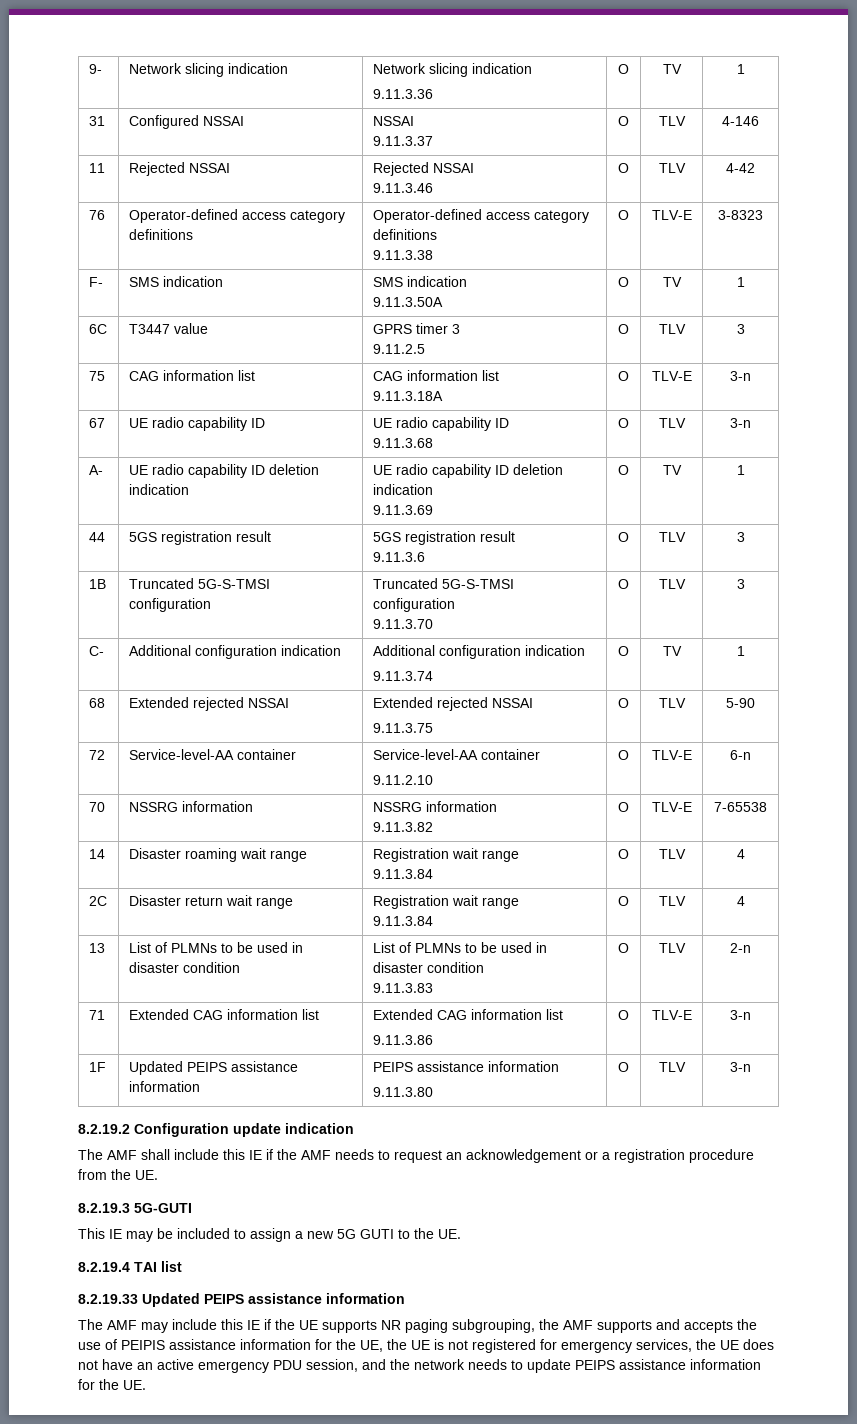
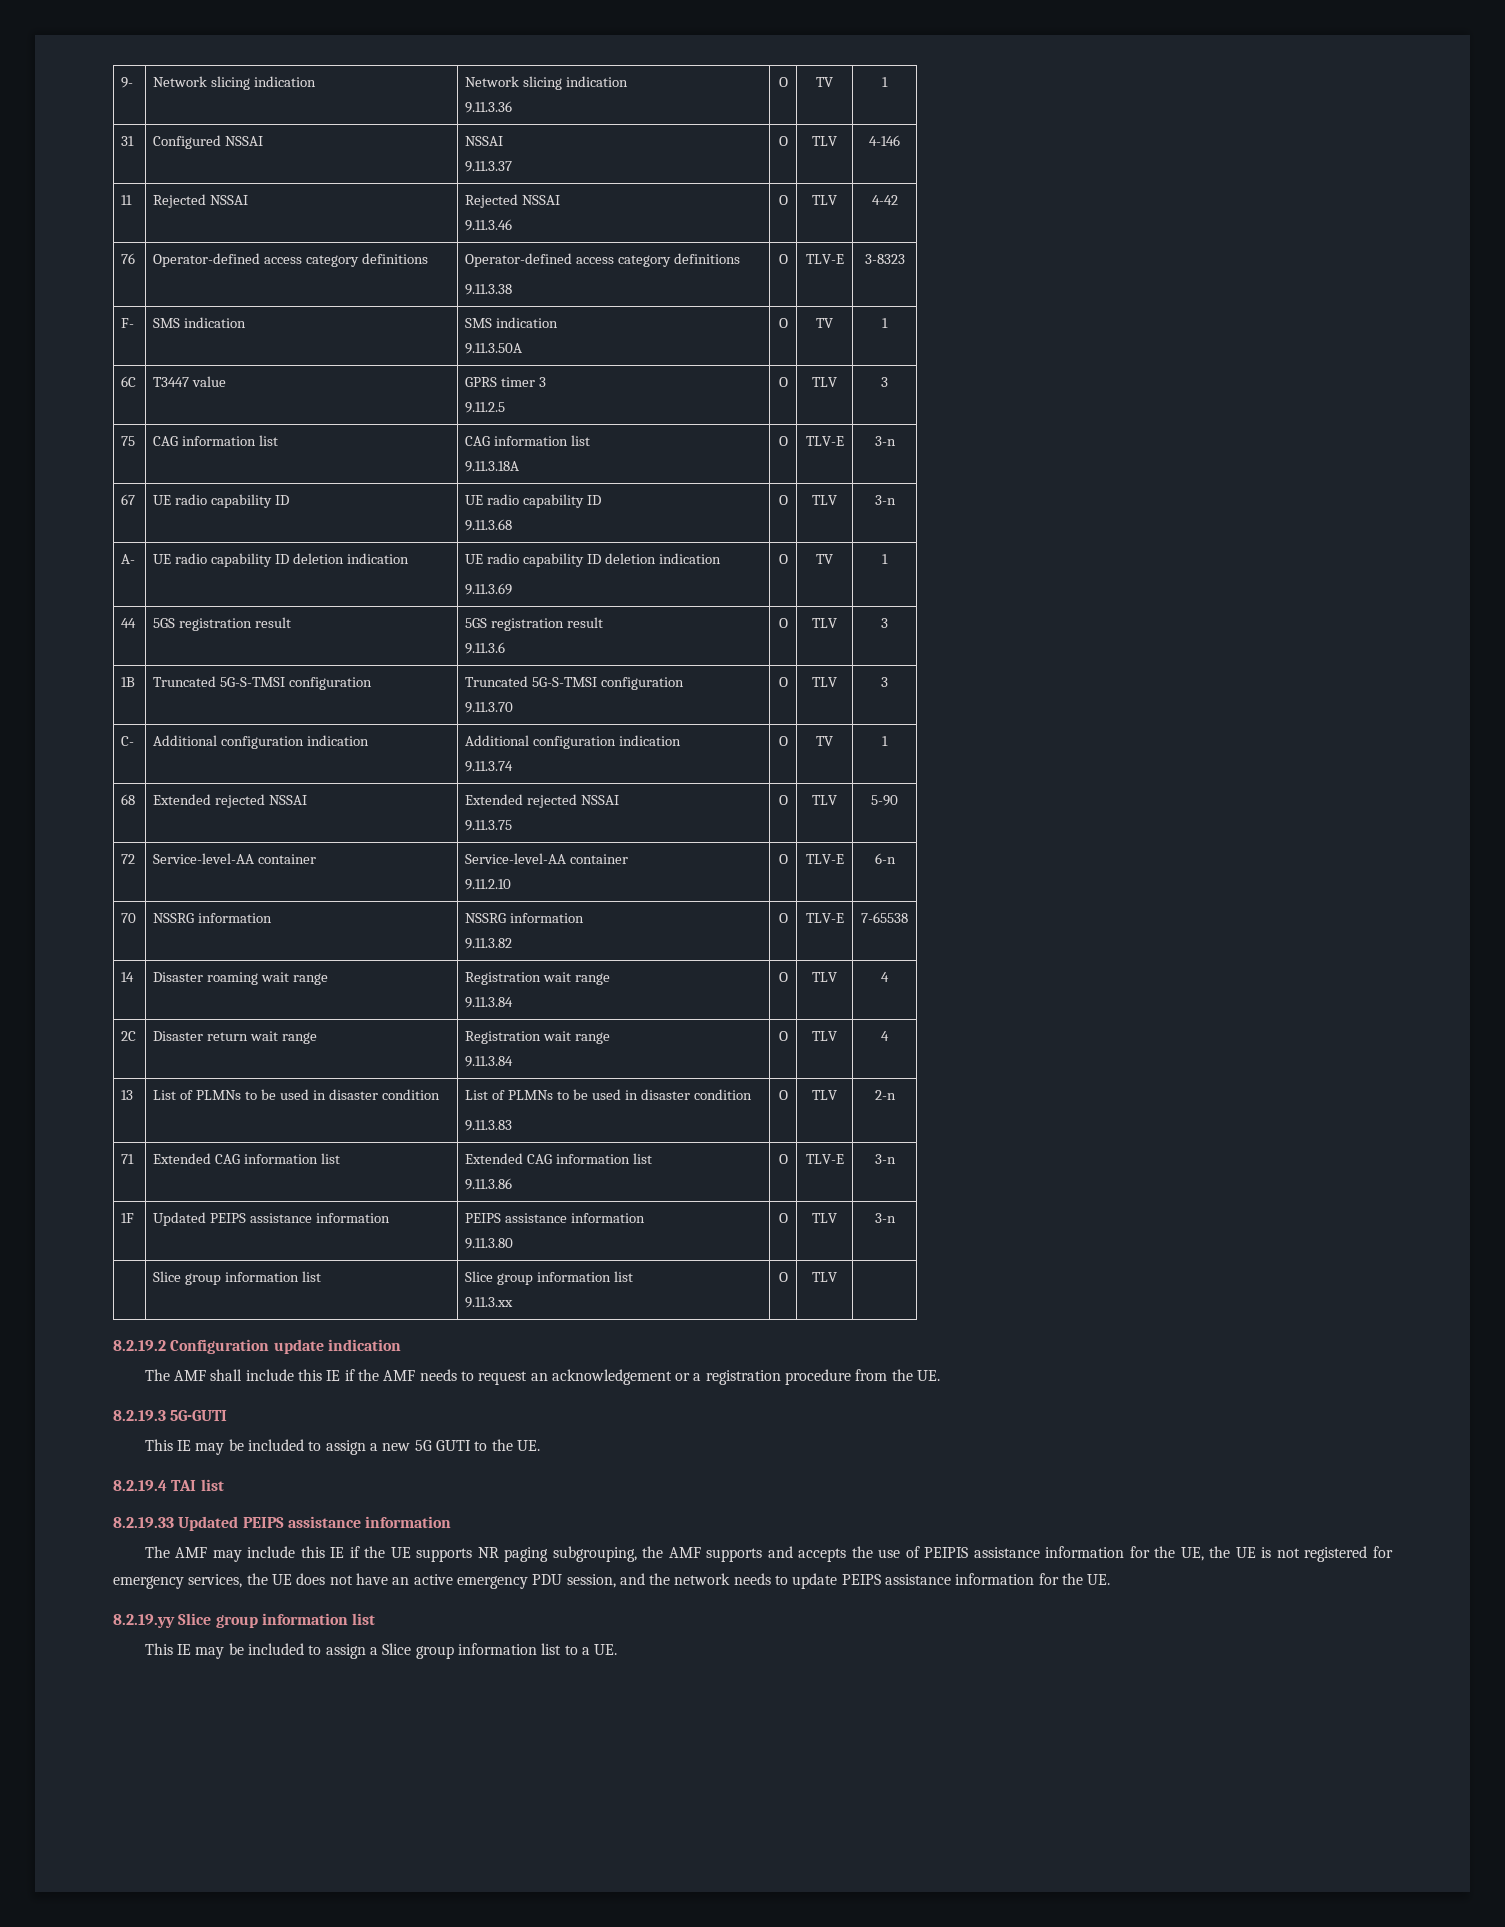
(751, 1067) none -> [153,1271,322,1285] [465,1271,634,1285] [465,1297,514,1308] [778,1272,788,1282] [812,1272,837,1282] // | Slice group information list | Slice group information list // 9.11.3.xx | O | TLV |
(146, 1385) none -> [113,1613,376,1628] [144,1643,618,1659] // 8.2.19.yy Slice group information list // This IE may be included to assign a Slice group information list to a UE.

